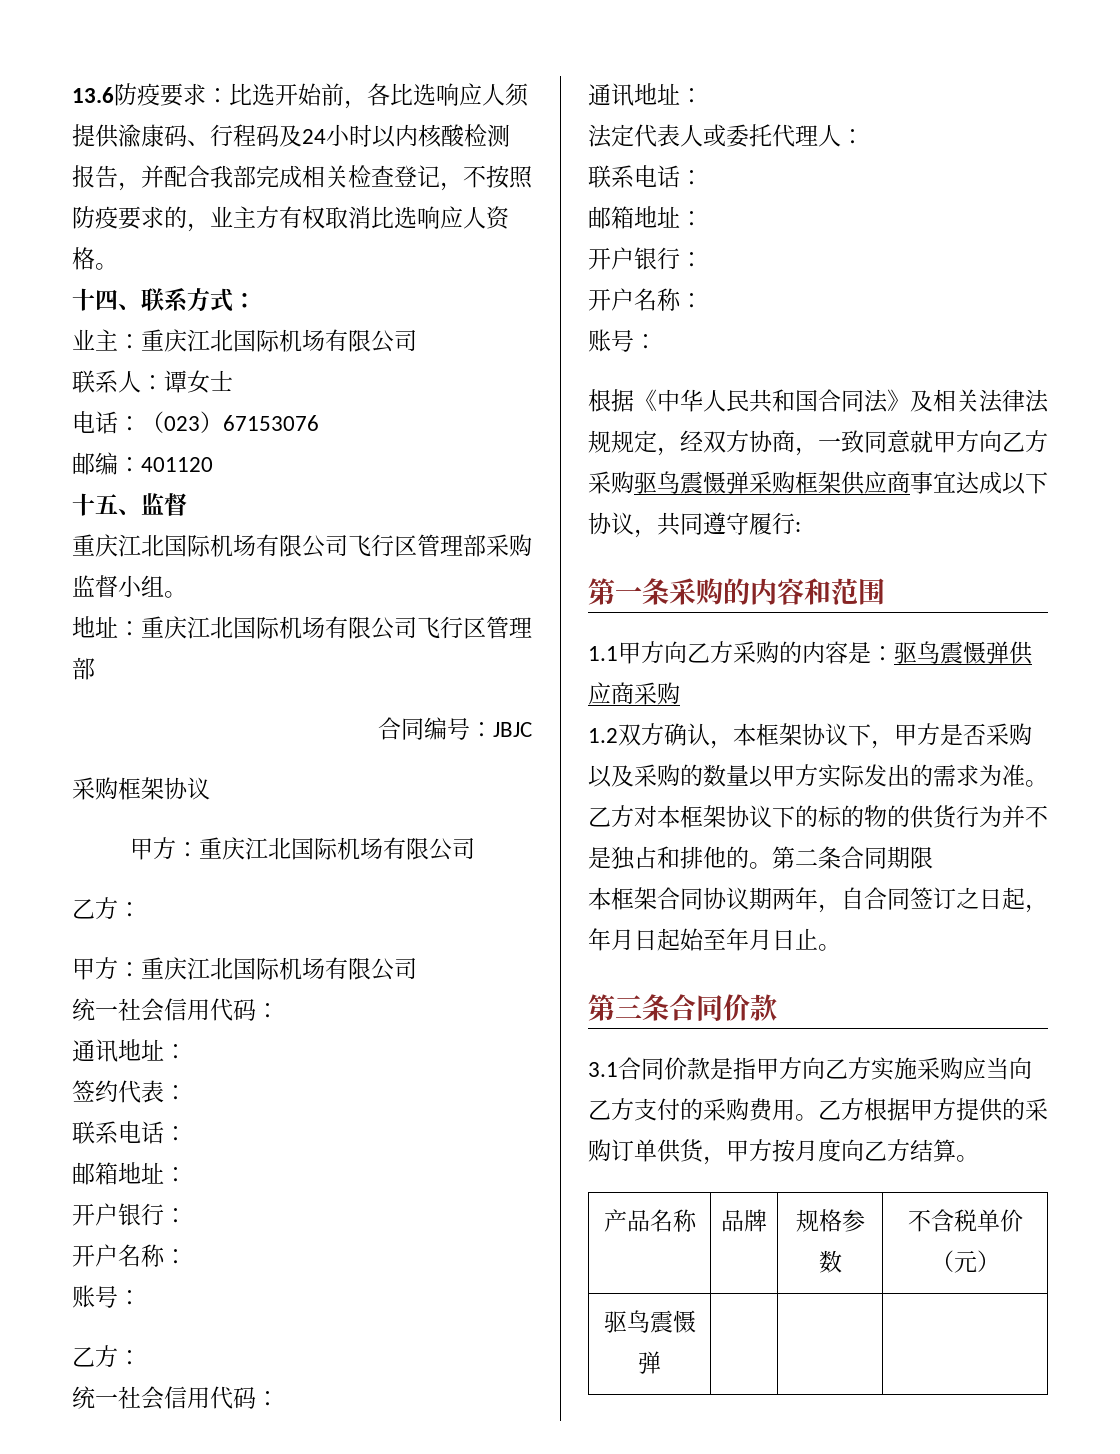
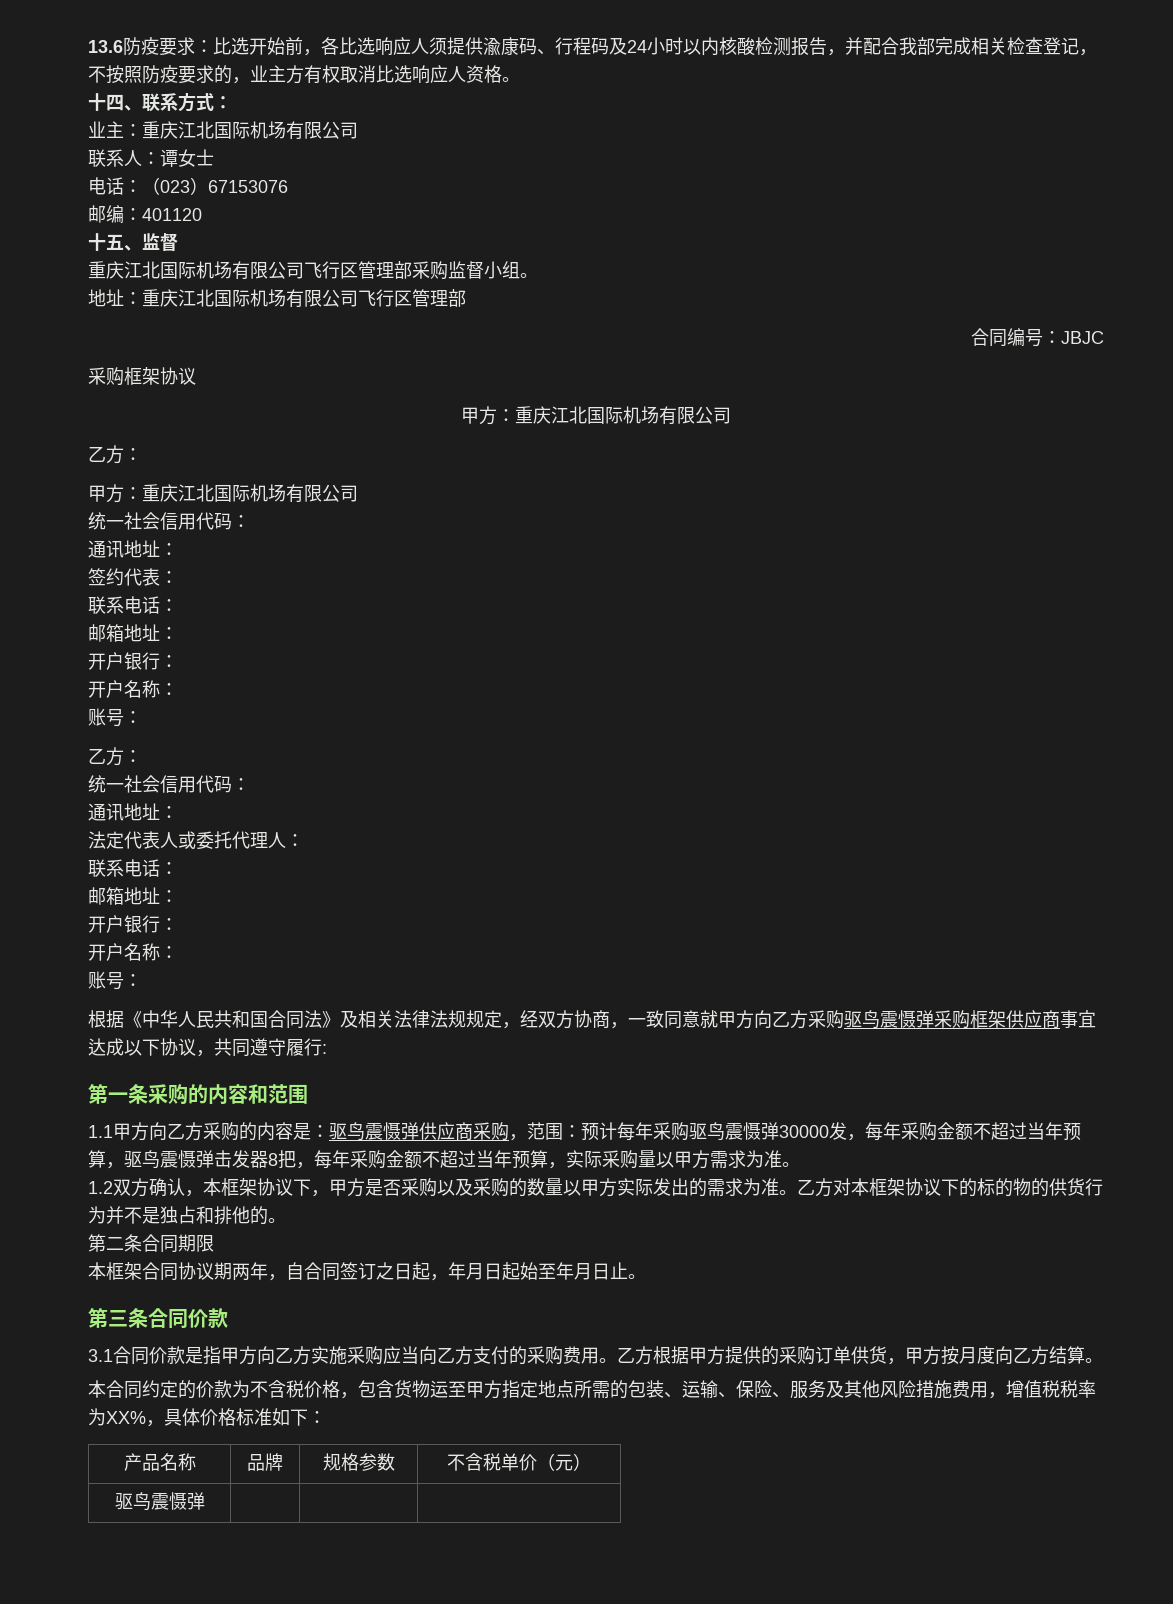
(680, 693) none -> [509,1122,1081,1141] [88,1150,800,1169] ，范围：预计每年采购驱鸟震慑弹30000发，每年采购金额不超过当年预算，驱鸟震慑弹击发器8把，每年采购金额不超过当年预算，实际采购量以甲方需求为准。
(772, 865) none -> (286, 1220) //
(979, 1158) none -> [88,1380,1096,1399] [88,1408,326,1427] // 本合同约定的价款为不含税价格，包含货物运至甲方指定地点所需的包装、运输、保险、服务及其他风险措施费用，增值税税率为XX%，具体价格标准如下：

